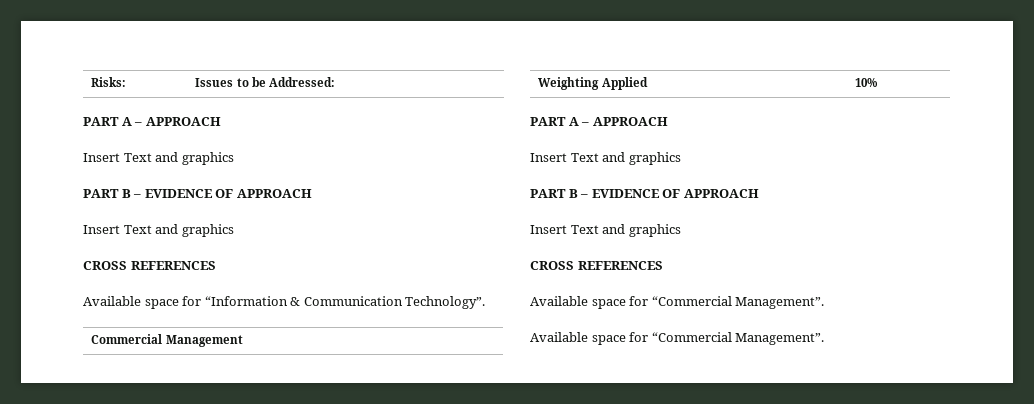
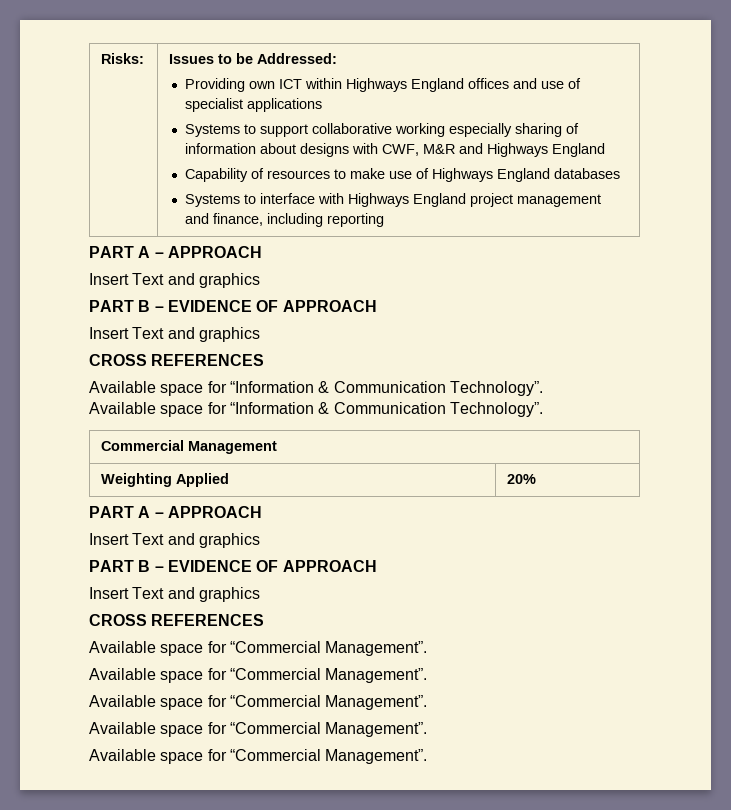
(335, 82) none -> [185,78,582,92] [185,98,323,112] [185,123,580,137] [185,143,606,157] [185,168,621,182] [185,193,602,207] [185,213,385,227] // Providing own ICT within Highways England offices and use of specialist applications // Systems to support collaborative working especially sharing of information about designs with CWF, M&R and Highways England // Capability of resources to make use of Highways England databases // Systems to interface with Highways England project management and finance, including reporting
(486, 302) none -> [89,402,543,417] // Available space for “Information & Communication Technology”.
[855,78,879,87] 10% -> [507,474,537,484] 20%
(825, 339) none -> [89,695,428,710] [89,722,428,737] [89,749,428,764] // Available space for “Commercial Management”. // Available space for “Commercial Management”. // Available space for “Commercial Management”.

